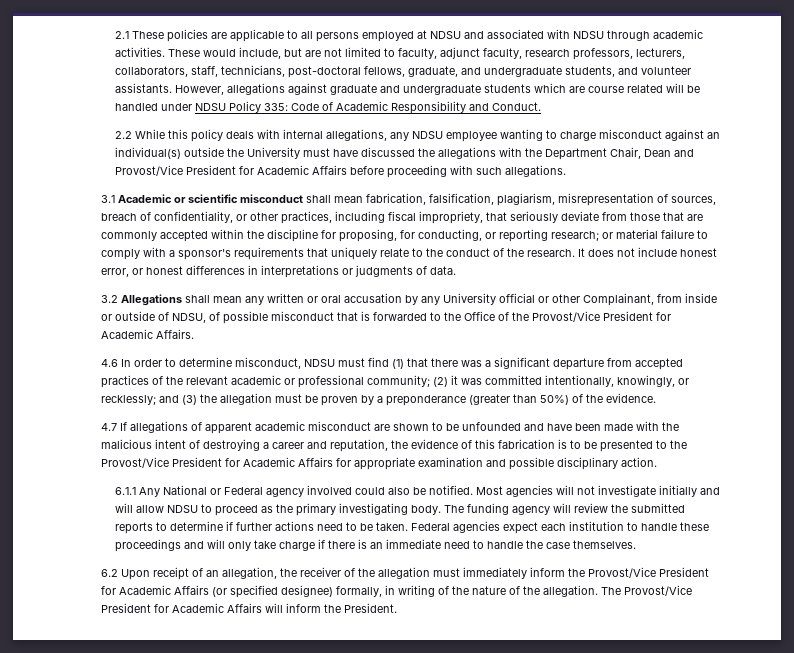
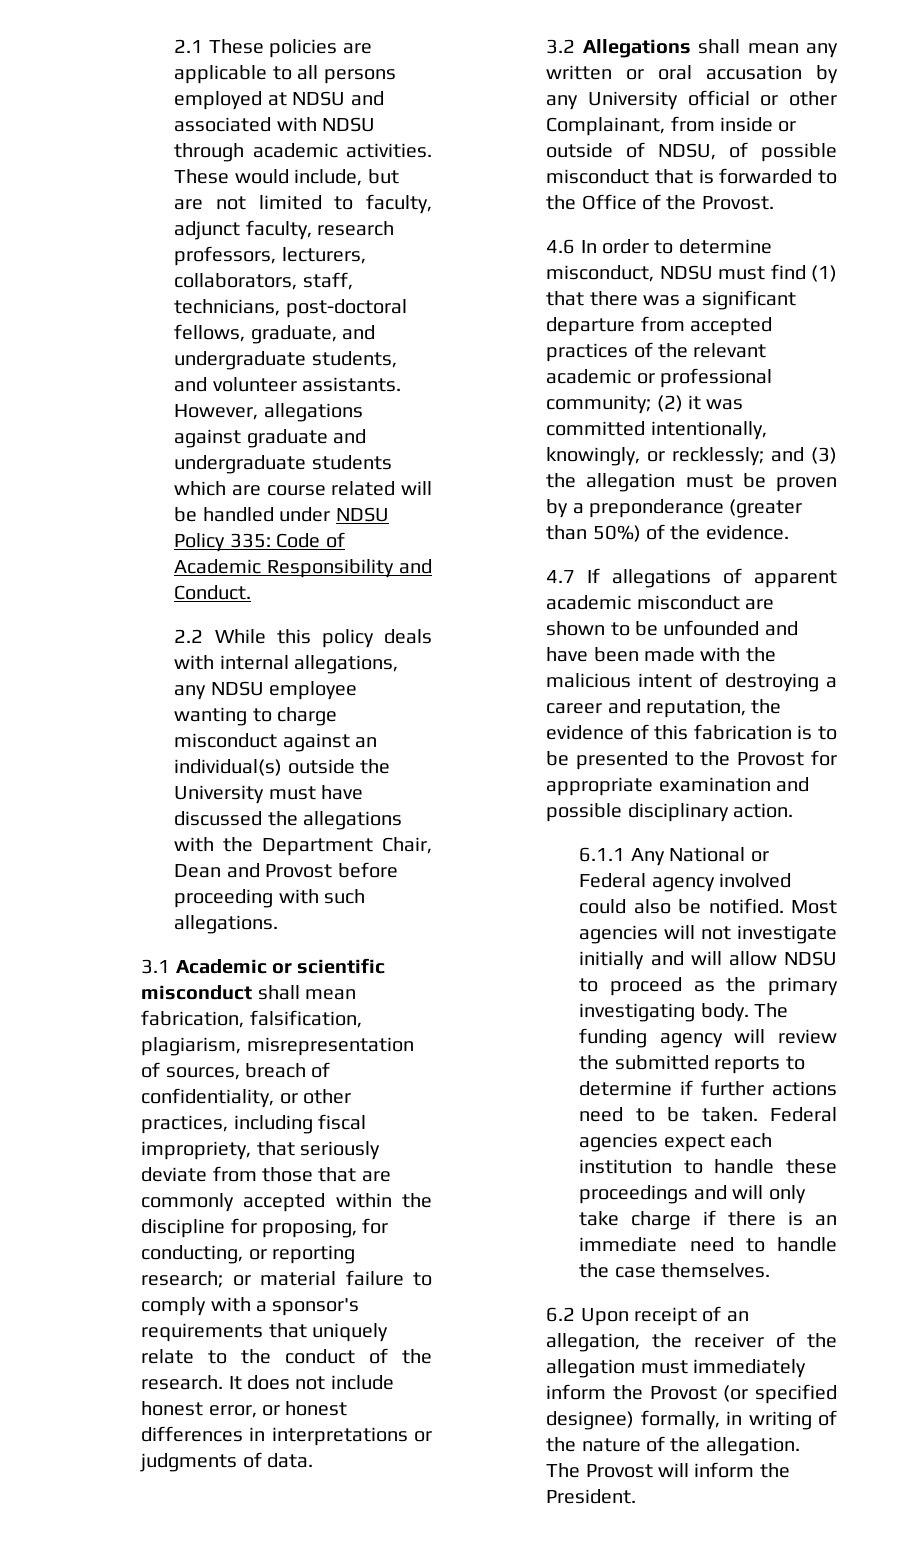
[115,165,348,176] Provost/Vice President for Academic Affairs -> [265,864,333,878] Provost
[532,311,672,322] [101,329,195,339] Provost/Vice President for Academic Affairs. -> [701,196,774,210] Provost.
[101,457,334,468] Provost/Vice President for Academic Affairs -> [737,752,805,766] Provost
[588,567,710,578] [101,585,210,595] Provost/Vice President for Academic Affairs -> [649,1386,717,1400] Provost
[624,585,693,596] [101,603,263,613] Provost/Vice President for Academic Affairs -> [585,1464,653,1478] Provost

